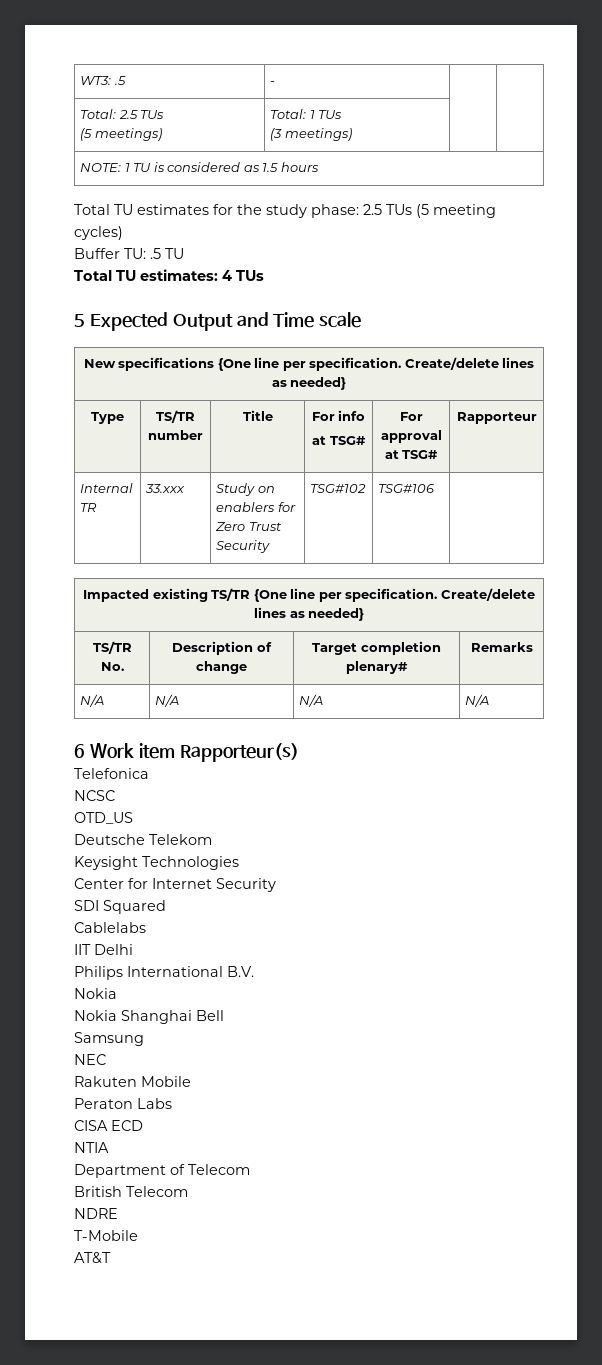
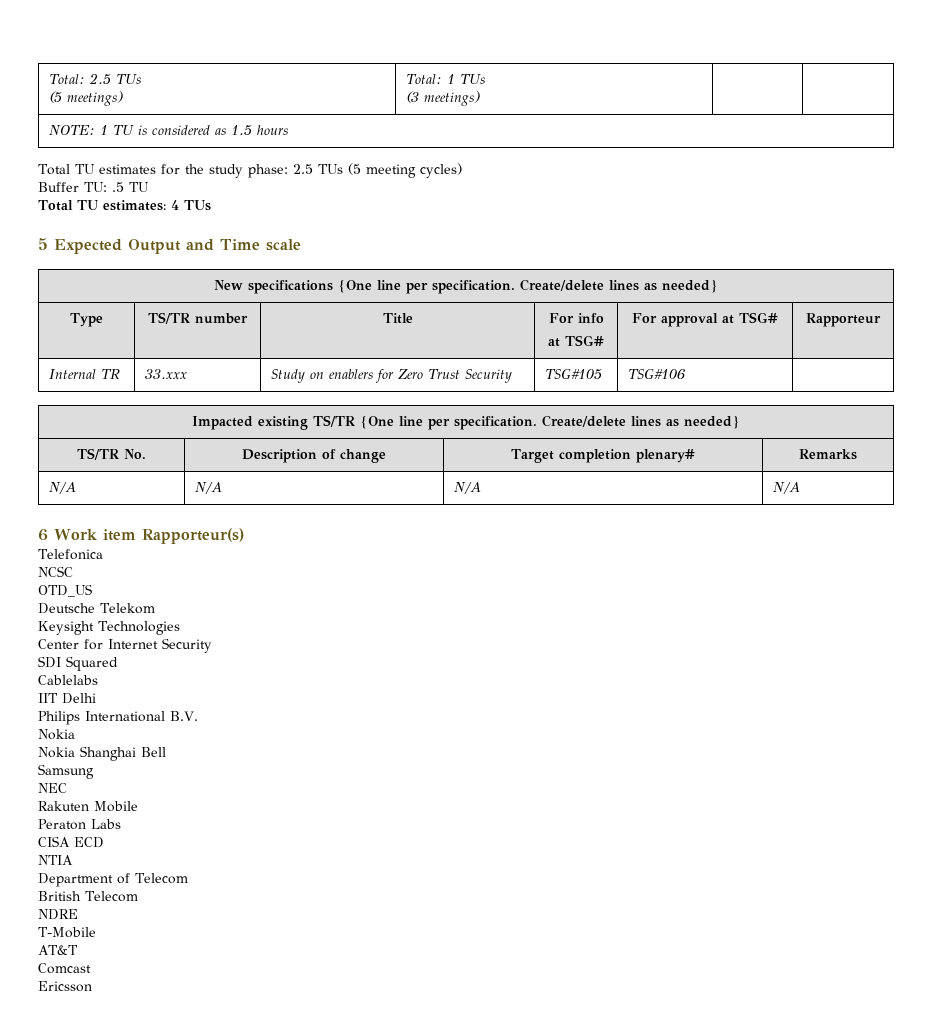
[80,76,126,85] [270,81,276,85] WT3: .5 | - | | // -> (48, 79) none
[310,484,367,493] TSG#102 -> [544,369,602,380] TSG#105
(111, 1258) none -> [38,963,91,974] [38,981,92,992] // Comcast // Ericsson

